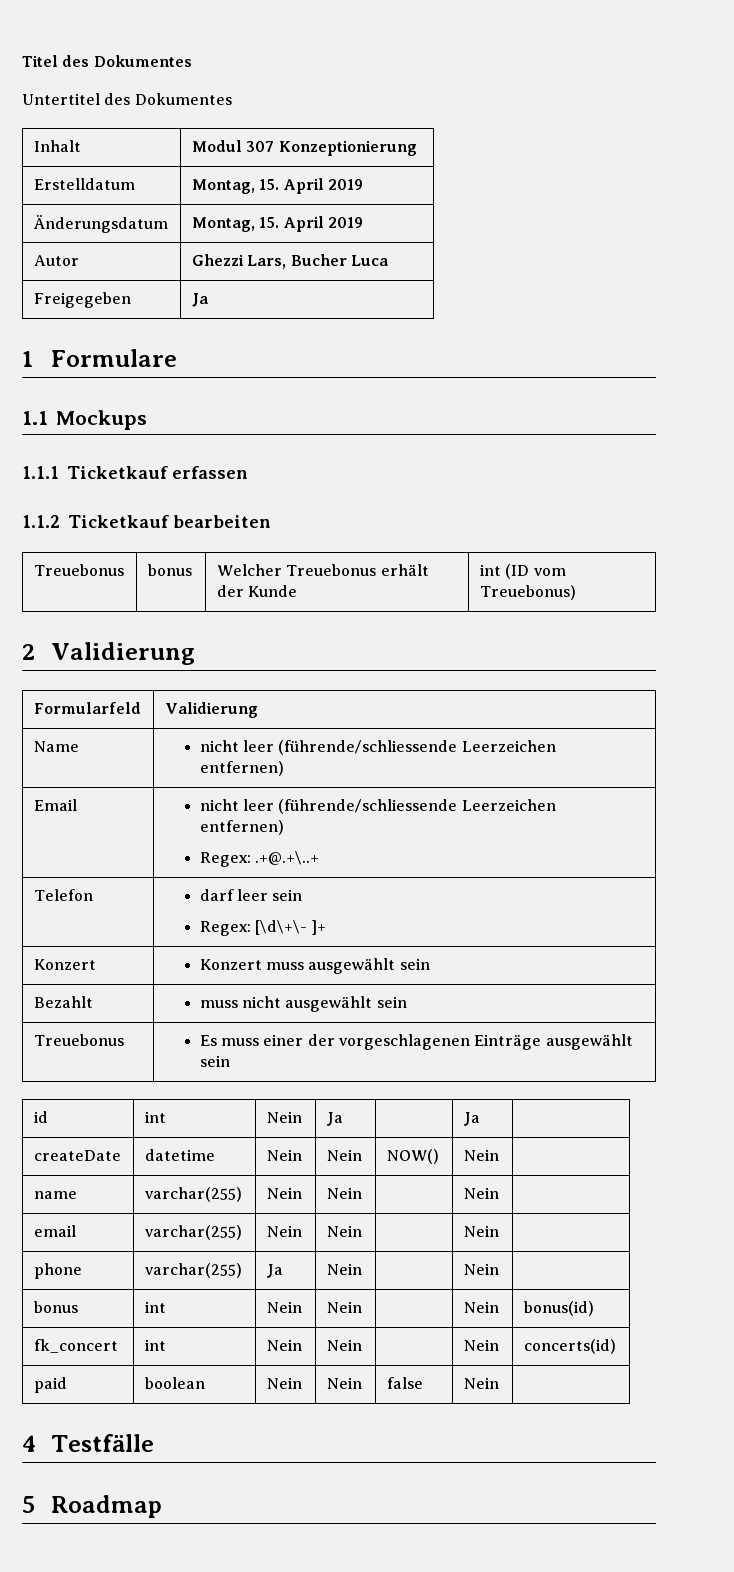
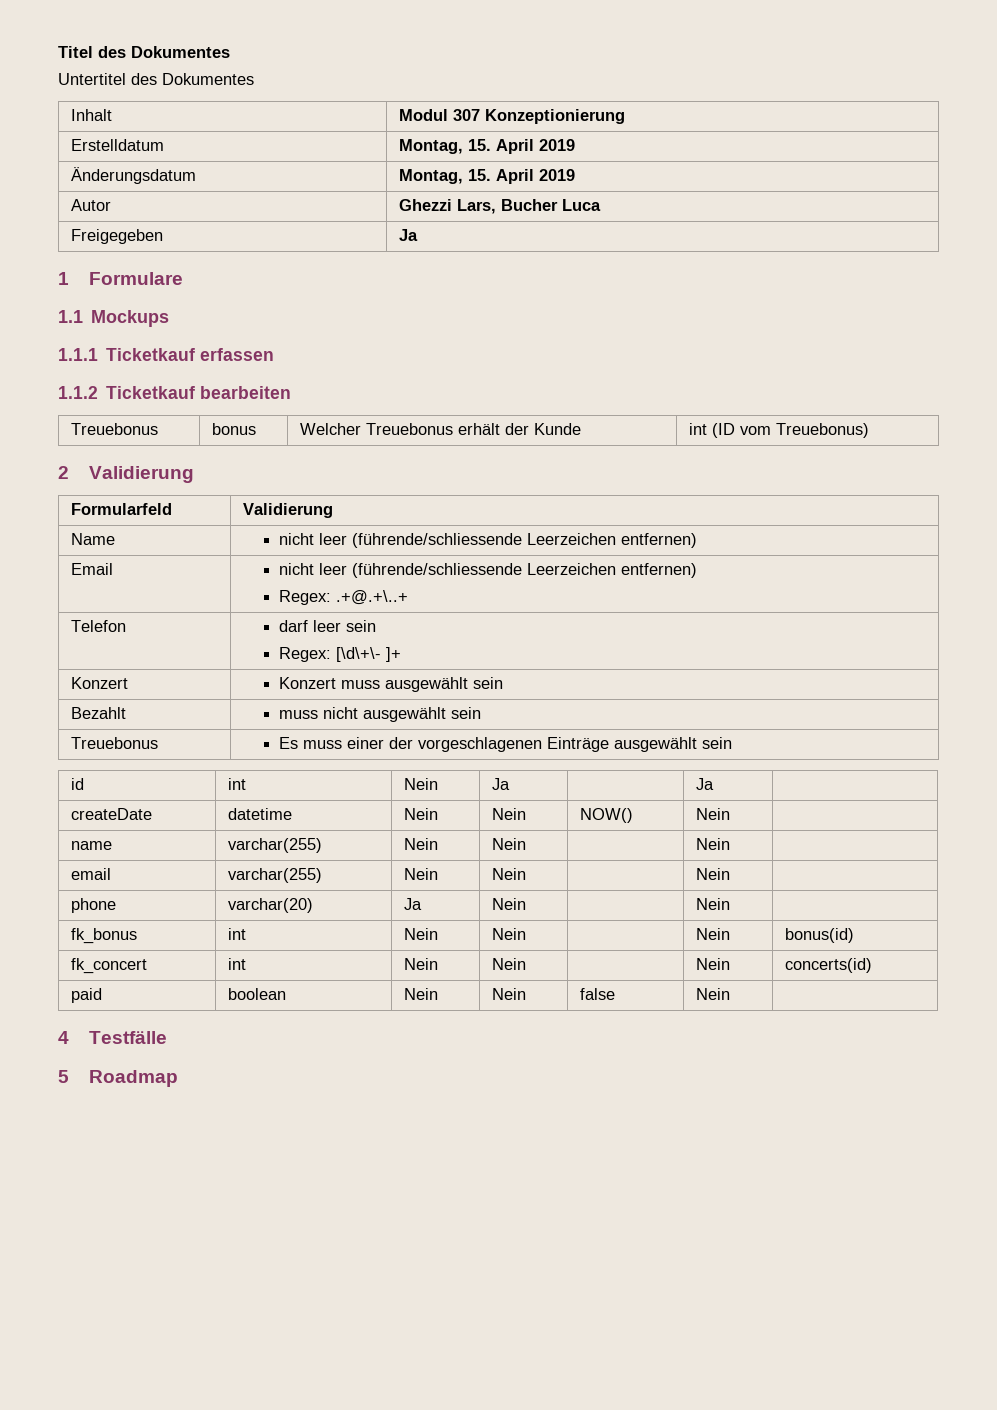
[144,1263,242,1278] varchar(255) -> [227,898,313,913] varchar(20)
[33,1301,78,1313] bonus -> [70,928,137,944] fk_bonus

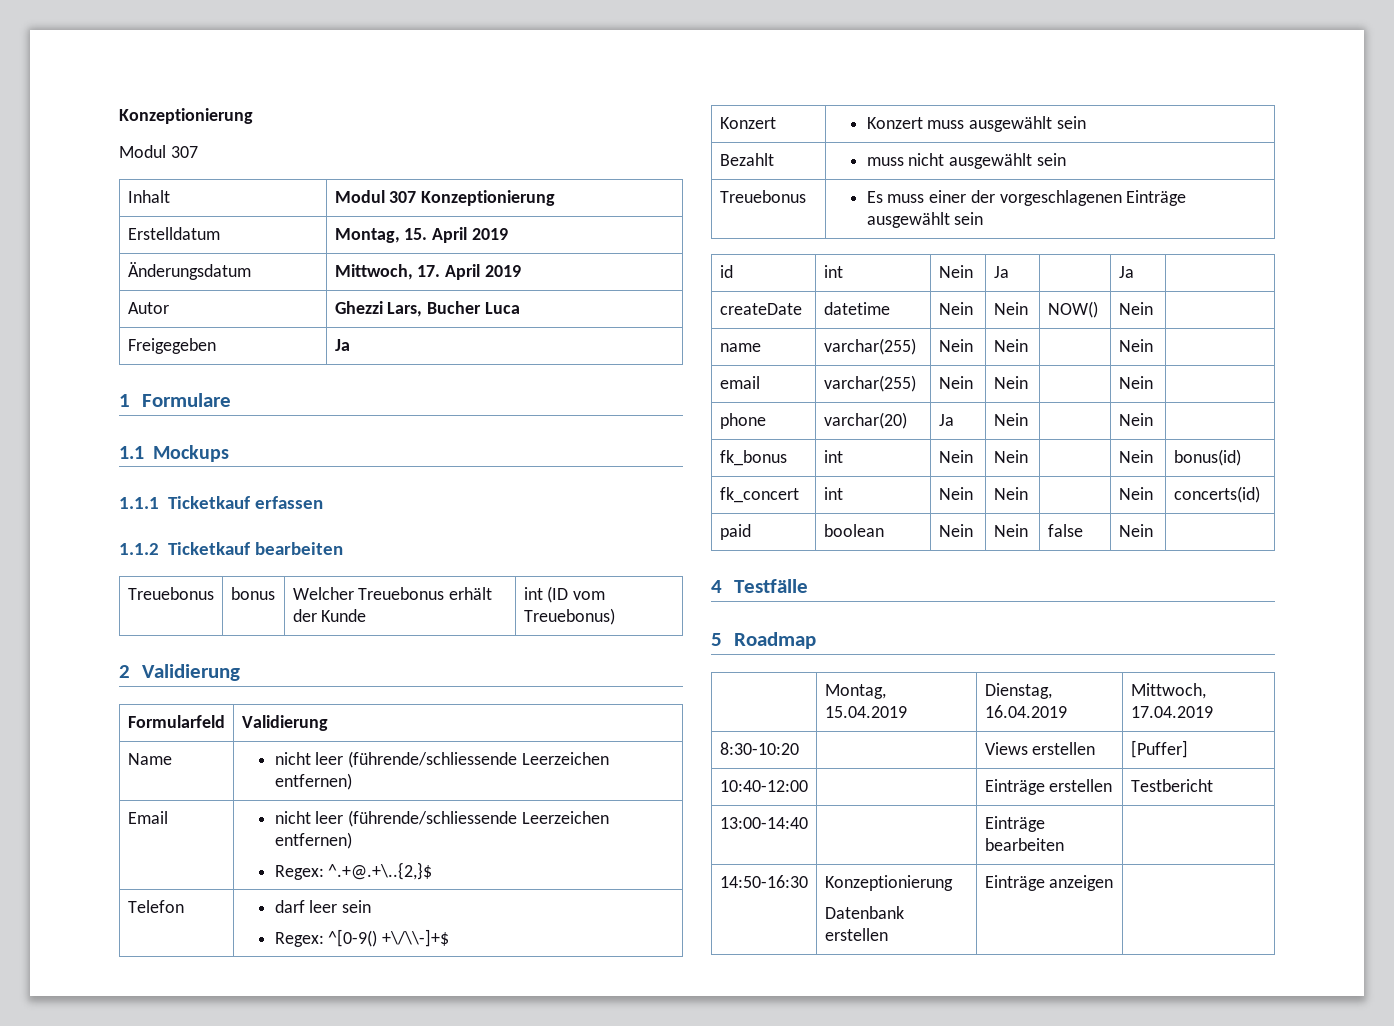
[58,46,230,58] [58,73,254,85] Titel des Dokumentes // Untertitel des Dokumentes -> [119,108,253,124] [119,145,198,158] Konzeptionierung // Modul 307
[398,169,491,184] Montag, 15. -> [334,264,441,280] Mittwoch, 17.
[336,590,409,605] .+@.+\..+ -> [328,862,433,880] ^.+@.+\..{2,}$
[336,647,402,662] [\d\+\- ]+ -> [328,929,450,947] ^[0-9() +\/\\-]+$
(178, 1078) none -> [824,684,886,699] [824,706,907,718] [984,683,1052,699] [984,705,1067,718] [1130,683,1206,699] [1130,706,1213,718] [719,742,799,755] [984,742,1096,755] [1130,740,1188,758] [719,780,808,792] [984,779,1113,795] [1130,779,1213,792] [719,817,808,829] [984,816,1045,832] [984,838,1064,851] [719,875,808,888] [824,875,953,891] [824,906,904,919] [824,928,888,941] [984,875,1114,891] // | Montag, 15.04.2019 | Dienstag, 16.04.2019 | Mittwoch, 17.04.2019 // 8:30-10:20 | | Views erstellen | [Puffer] // 10:40-12:00 | | Einträge erstellen | Testbericht // 13:00-14:40 | | Einträge bearbeiten | // 14:50-16:30 | Konzeptionierung // Datenbank erstellen | Einträge anzeigen |

